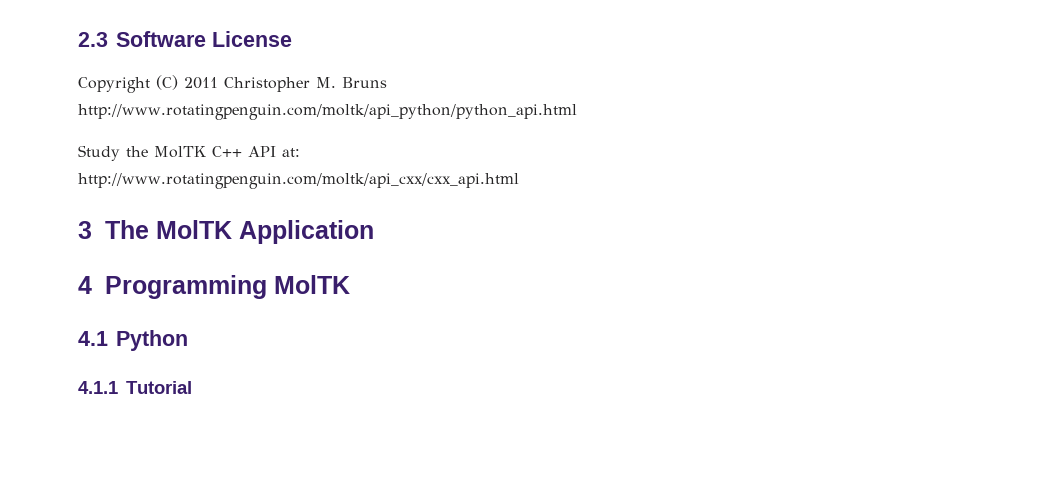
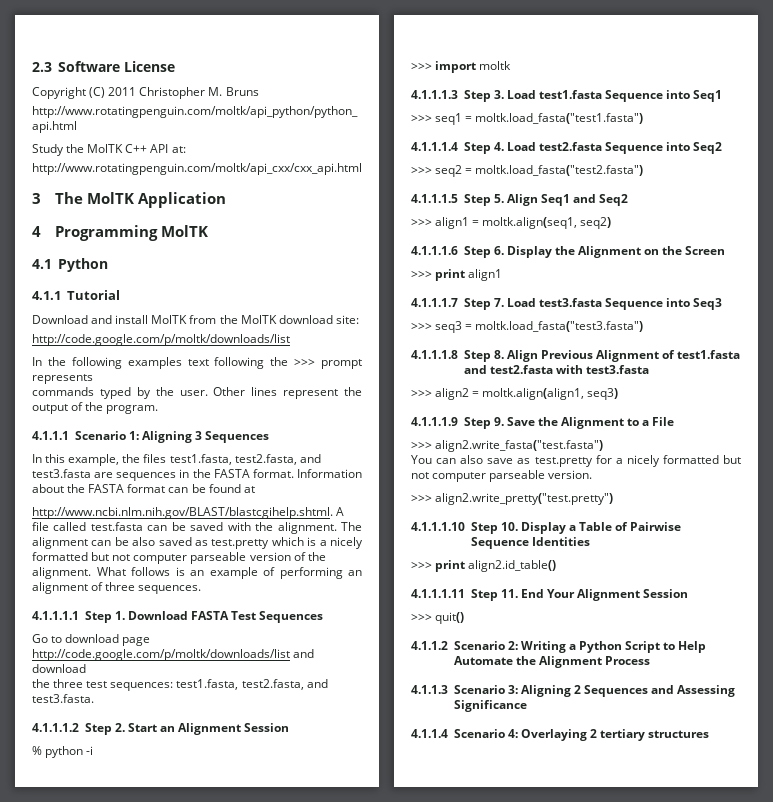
(192, 387) none -> [32,315,359,324] [32,334,290,346] [32,357,362,369] [32,374,93,384] [32,387,362,399] [32,402,159,414] [32,431,270,443] [32,454,321,466] [32,469,362,481] [32,484,255,493] [32,507,345,519] [32,522,363,534] [32,537,363,549] [32,552,326,564] [32,567,362,579] [32,582,202,594] [32,611,324,623] [32,634,151,646] [32,649,315,661] [32,664,86,673] [32,679,328,691] [32,694,94,703] [32,723,290,735] [32,746,94,758] [411,61,512,73] [411,90,723,102] [411,113,644,125] [411,142,723,154] [411,165,644,177] [411,194,629,206] [411,217,612,229] [411,246,726,258] [411,269,503,281] [411,298,723,310] [411,321,644,333] [411,350,741,362] [463,365,650,374] [411,388,619,400] [411,417,675,429] [411,440,604,452] [411,455,741,467] [411,470,593,482] [411,493,614,505] [411,522,682,534] [470,537,590,549] [411,560,557,572] [411,589,689,601] [411,612,465,624] [411,641,707,653] [453,656,651,668] [411,685,736,697] [453,700,527,712] [411,729,710,741] // Download and install MolTK from the MolTK download site: // http://code.google.com/p/moltk/downloads/list // In the following examples text following the >>> prompt represents // commands typed by the user. Other lines represent the output of the program. // 4.1.1.1 Scenario 1: Aligning 3 Sequences // In this example, the files test1.fasta, test2.fasta, and test3.fasta are sequences in the FASTA format. Information about the FASTA format can be found at // http://www.ncbi.nlm.nih.gov/BLAST/blastcgihelp.shtml. A file called test.fasta can be saved with the alignment. The alignment can be also saved as test.pretty which is a nicely formatted but not computer parseable version of the alignment. What follows is an example of performing an alignment of three sequences. // 4.1.1.1.1 Step 1. Download FASTA Test Sequences // Go to download page http://code.google.com/p/moltk/downloads/list and download // the three test sequences: test1.fasta, test2.fasta, and test3.fasta. // 4.1.1.1.2 Step 2. Start an Alignment Session // % python -i // >>> import moltk // 4.1.1.1.3 Step 3. Load test1.fasta Sequence into Seq1 // >>> seq1 = moltk.load_fasta("test1.fasta") // 4.1.1.1.4 Step 4. Load test2.fasta Sequence into Seq2 // >>> seq2 = moltk.load_fasta("test2.fasta") // 4.1.1.1.5 Step 5. Align Seq1 and Seq2 // >>> align1 = moltk.align(seq1, seq2) // 4.1.1.1.6 Step 6. Display the Alignment on the Screen // >>> print align1 // 4.1.1.1.7 Step 7. Load test3.fasta Sequence into Seq3 // >>> seq3 = moltk.load_fasta("test3.fasta") // 4.1.1.1.8 Step 8. Align Previous Alignment of test1.fasta and test2.fasta with test3.fasta // >>> align2 = moltk.align(align1, seq3) // 4.1.1.1.9 Step 9. Save the Alignment to a File // >>> align2.write_fasta("test.fasta") // You can also save as test.pretty for a nicely formatted but not computer parseable version. // >>> align2.write_pretty("test.pretty") // 4.1.1.1.10 Step 10. Display a Table of Pairwise Sequence Identities // >>> print align2.id_table() // 4.1.1.1.11 Step 11. End Your Alignment Session // >>> quit() // 4.1.1.2 Scenario 2: Writing a Python Script to Help Automate the Alignment Process // 4.1.1.3 Scenario 3: Aligning 2 Sequences and Assessing Significance // 4.1.1.4 Scenario 4: Overlaying 2 tertiary structures

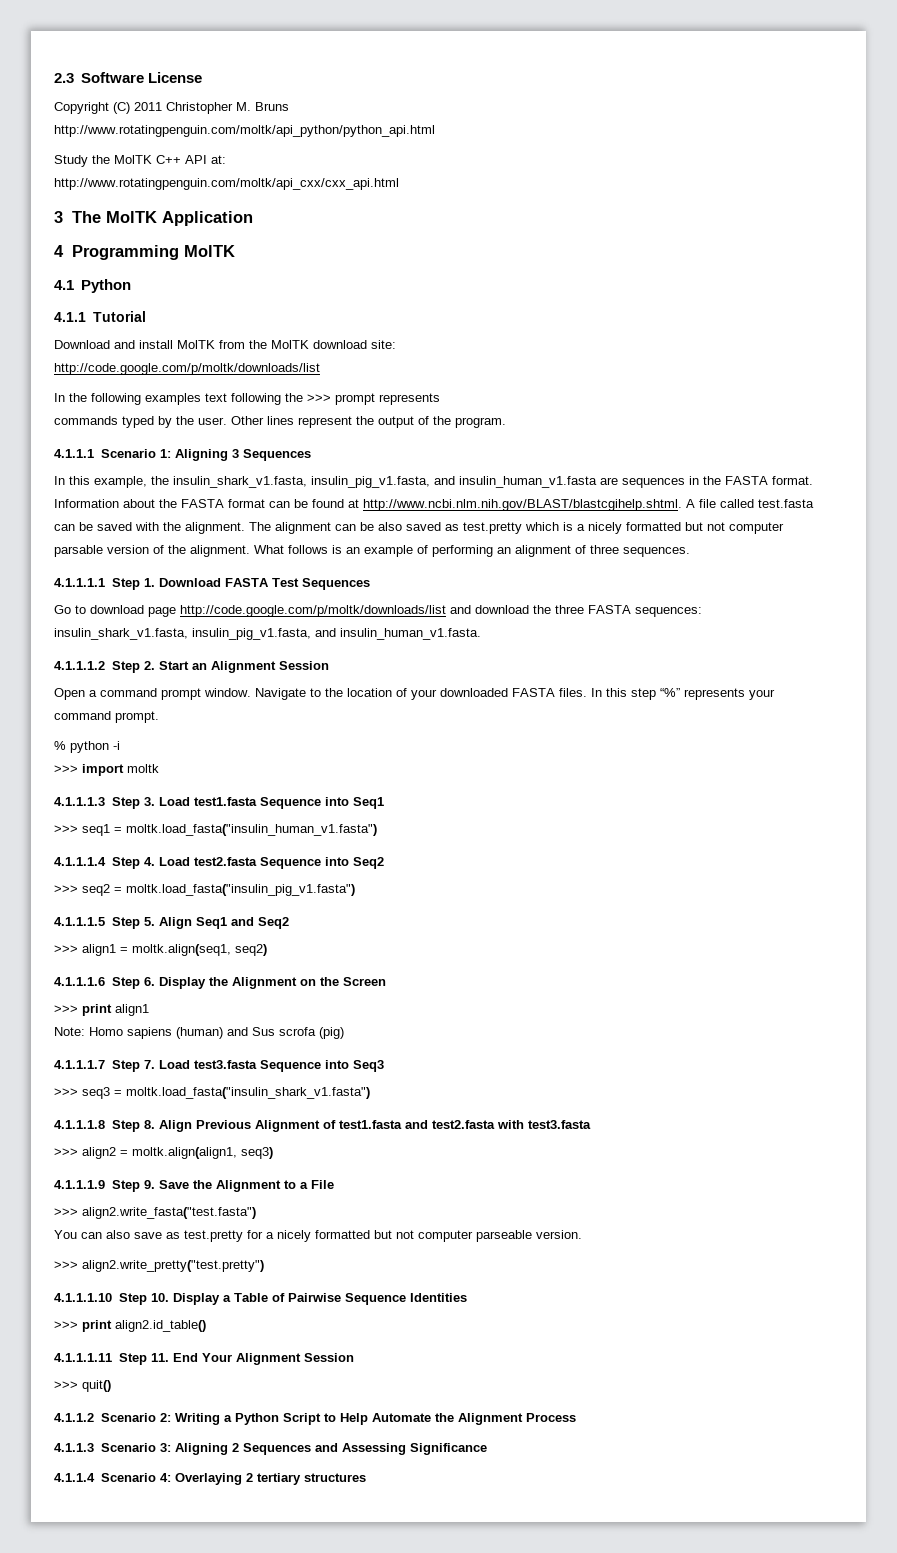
[143,454,321,465] [32,469,91,478] files test1.fasta, test2.fasta, and test3.fasta -> [173,476,597,488] insulin_shark_v1.fasta, insulin_pig_v1.fasta, and insulin_human_v1.fasta
(255, 489) // -> (359, 503) none
[190,552,247,564] parseable -> [54,545,103,557] parsable
(86, 668) // -> (529, 609) none
[86,679,328,691] [32,694,94,703] test sequences: test1.fasta, test2.fasta, and test3.fasta. -> [588,605,702,617] [54,628,481,640] FASTA sequences: insulin_shark_v1.fasta, insulin_pig_v1.fasta, and insulin_human_v1.fasta.
(290, 727) none -> [54,688,775,700] [54,711,159,723] // Open a command prompt window. Navigate to the location of your downloaded FASTA files. In this step “%” represents your command prompt.
[475,113,644,124] moltk.load_fasta("test1.fasta") -> [126,824,377,836] moltk.load_fasta("insulin_human_v1.fasta")
[475,165,644,176] moltk.load_fasta("test2.fasta") -> [126,884,355,896] moltk.load_fasta("insulin_pig_v1.fasta")
(503, 275) none -> [54,1027,344,1039] // Note: Homo sapiens (human) and Sus scrofa (pig)
[475,321,644,332] moltk.load_fasta("test3.fasta") -> [126,1087,370,1099] moltk.load_fasta("insulin_shark_v1.fasta")

